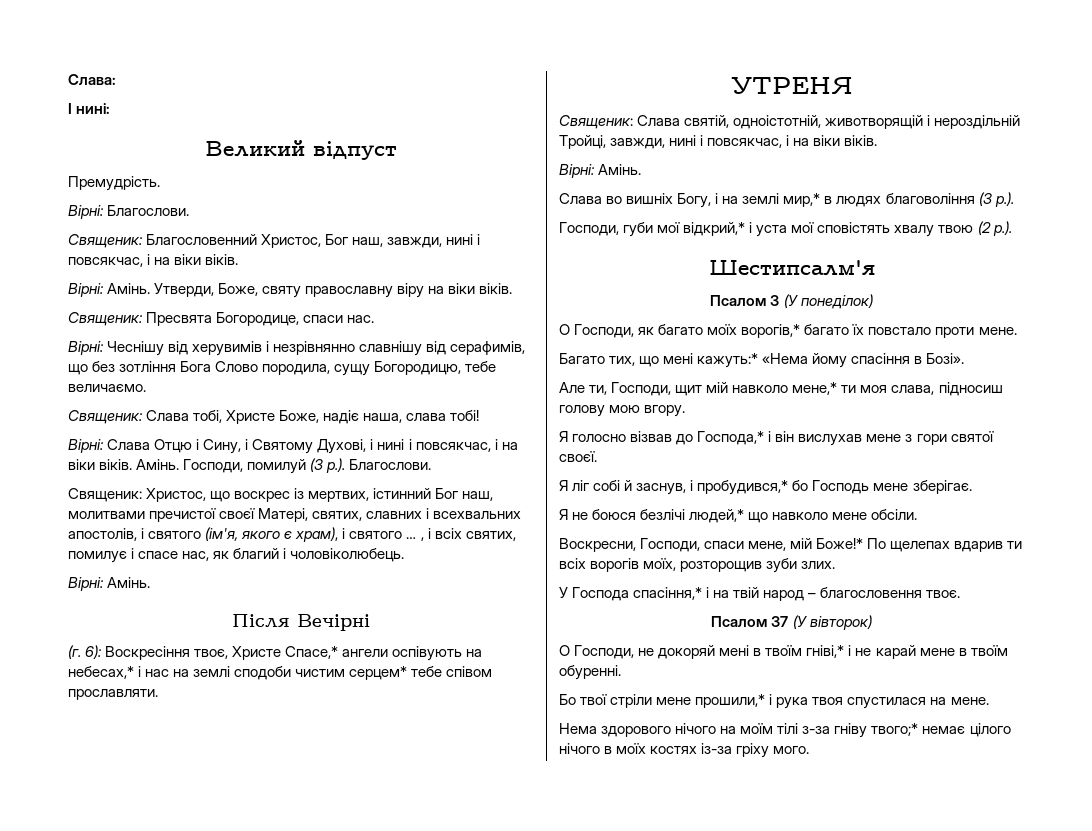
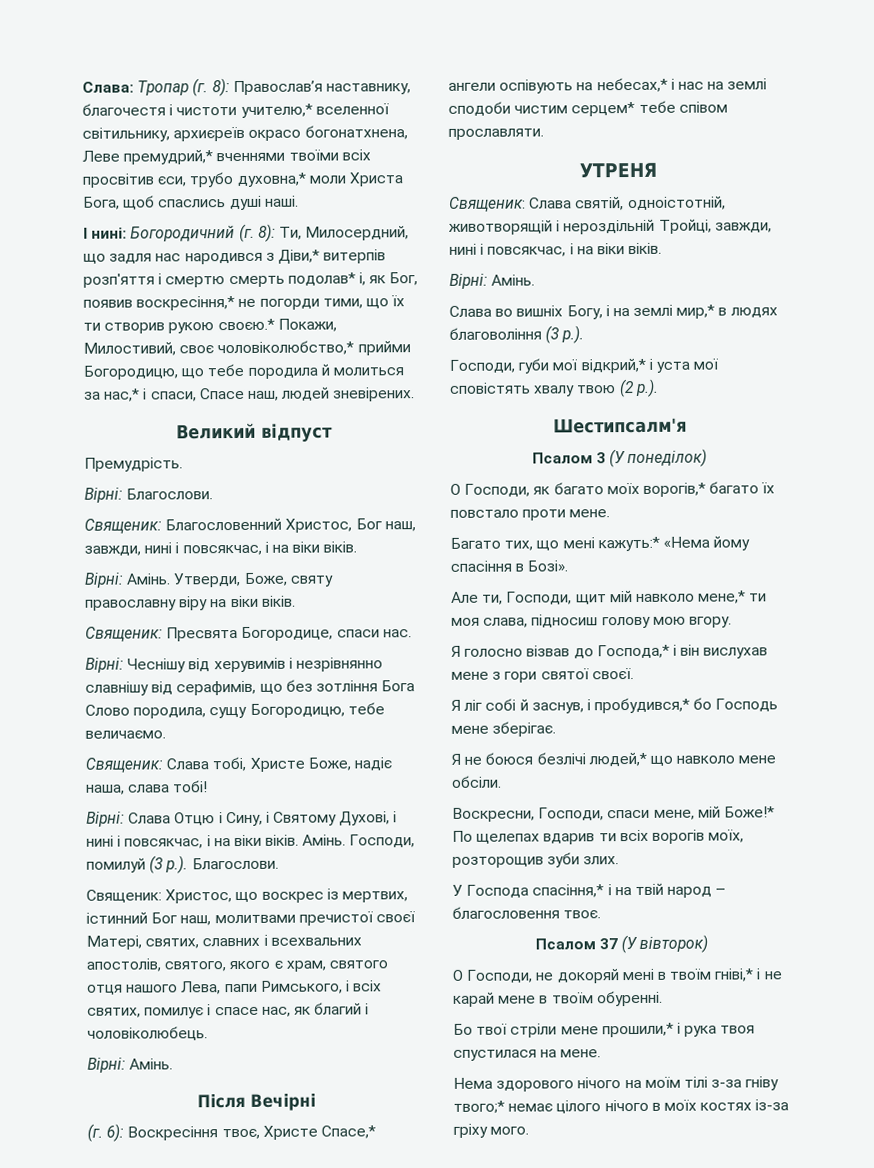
[68,103,111,114] // І нині: -> [137,78,411,97] [82,103,390,118] [82,125,408,142] [82,149,371,165] [82,172,403,188] [83,195,299,211] [83,223,410,243] [83,249,387,265] [83,272,419,288] [83,295,406,311] [83,318,337,334] [83,340,411,356] [83,363,404,380] [84,386,416,402] Тропар (г. 8): Православ’я наставнику, благочестя і чистоти учителю,* вселенної світильнику, архиєреїв окрасо богонатхнена, Леве премудрий,* вченнями твоїми всіх просвітив єси, трубо духовна,* моли Христа Бога, щоб спаслись душі наші. // І нині: Богородичний (г. 8): Ти, Милосердний, що задля нас народився з Діви,* витерпів розп'яття і смертю смерть подолав* і, як Бог, появив воскресіння,* не погорди тими, що їх ти створив рукою своєю.* Покажи, Милостивий, своє чоловіколюбство,* прийми Богородицю, що тебе породила й молиться за нас,* і спаси, Спасе наш, людей зневірених.
[141,527,424,542] і святого (ім'я, якого є храм), і святого … , -> [164,960,388,972] [87,980,343,995] святого, якого є храм, святого отця нашого Лева, папи Римського,

